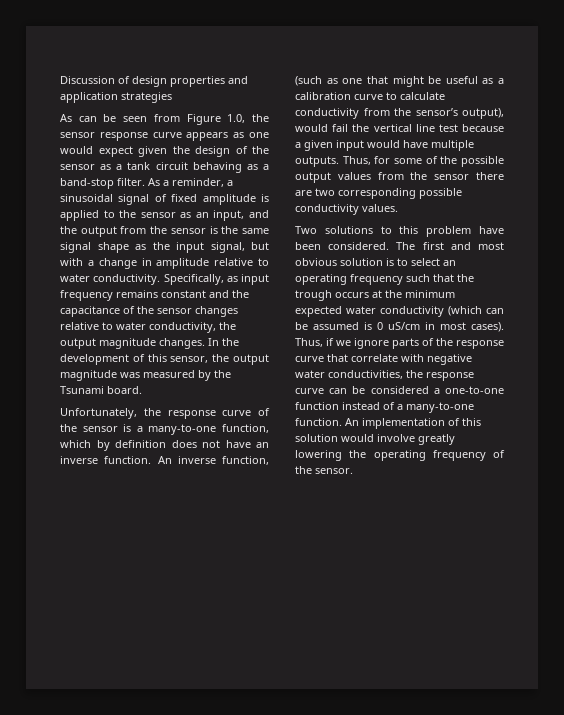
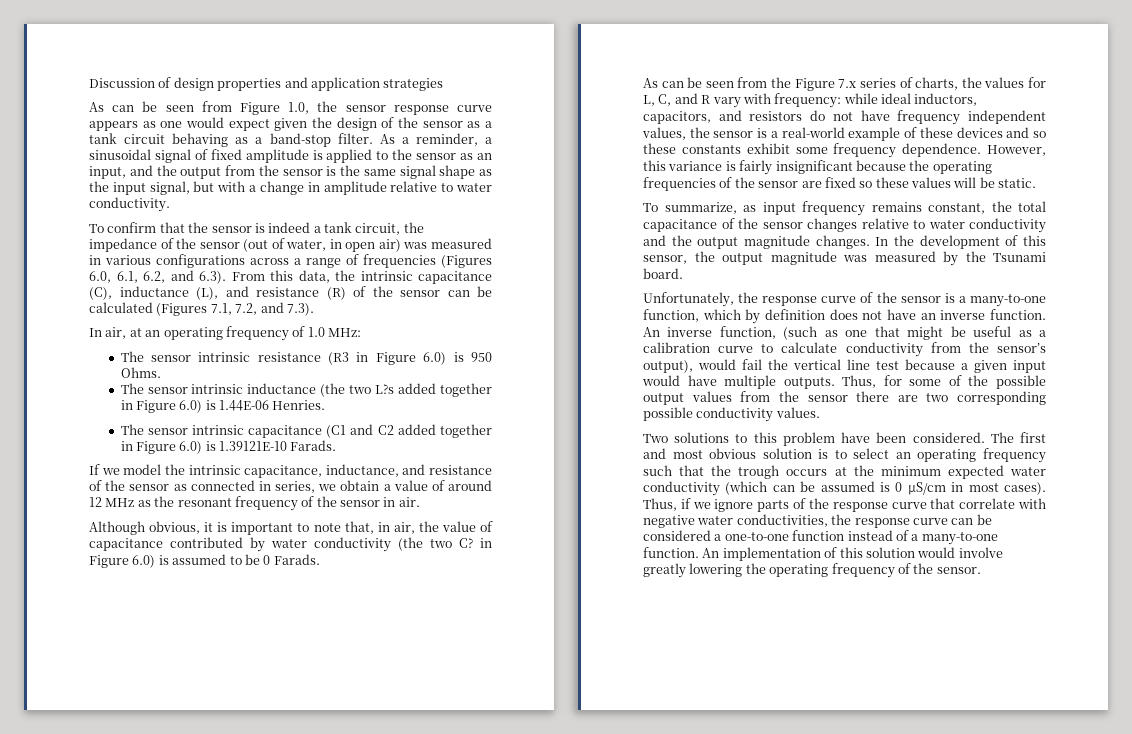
[163,274,224,285] Specifically, -> [89,222,424,235] [89,238,492,252] [89,254,492,268] [89,270,492,284] [89,286,492,300] [89,302,314,316] [89,326,361,341] [120,351,492,365] [120,367,161,378] [120,383,492,397] [120,400,326,413] [120,424,492,438] [120,440,337,454] [89,464,492,478] [89,480,493,493] [89,496,420,511] [89,521,493,535] [89,537,492,552] [89,554,320,568] [643,77,1046,91] [643,93,978,108] [643,110,1046,125] [642,127,1046,141] [643,143,1046,158] [643,160,992,175] [643,177,1037,191] [643,202,737,214] // To confirm that the sensor is indeed a tank circuit, the impedance of the sensor (out of water, in open air) was measured in various configurations across a range of frequencies (Figures 6.0, 6.1, 6.2, and 6.3). From this data, the intrinsic capacitance (C), inductance (L), and resistance (R) of the sensor can be calculated (Figures 7.1, 7.2, and 7.3). // In air, at an operating frequency of 1.0 MHz: // The sensor intrinsic resistance (R3 in Figure 6.0) is 950 Ohms. // The sensor intrinsic inductance (the two L?s added together in Figure 6.0) is 1.44E-06 Henries. // The sensor intrinsic capacitance (C1 and C2 added together in Figure 6.0) is 1.39121E-10 Farads. // If we model the intrinsic capacitance, inductance, and resistance of the sensor as connected in series, we obtain a value of around 12 MHz as the resonant frequency of the sensor in air. // Although obvious, it is important to note that, in air, the value of capacitance contributed by water conductivity (the two C? in Figure 6.0) is assumed to be 0 Farads. // As can be seen from the Figure 7.x series of charts, the values for L, C, and R vary with frequency: while ideal inductors, capacitors, and resistors do not have frequency independent values, the sensor is a real-world example of these devices and so these constants exhibit some frequency dependence. However, this variance is fairly insignificant because the operating frequencies of the sensor are fixed so these values will be static. // To summarize,
[161,290,249,298] constant and the -> [928,201,1046,214] constant, the total
[149,322,216,333] conductivity, -> [969,218,1046,233] [643,235,666,246] conductivity and
[388,322,420,330] uS/cm -> [907,482,946,495] µS/cm

